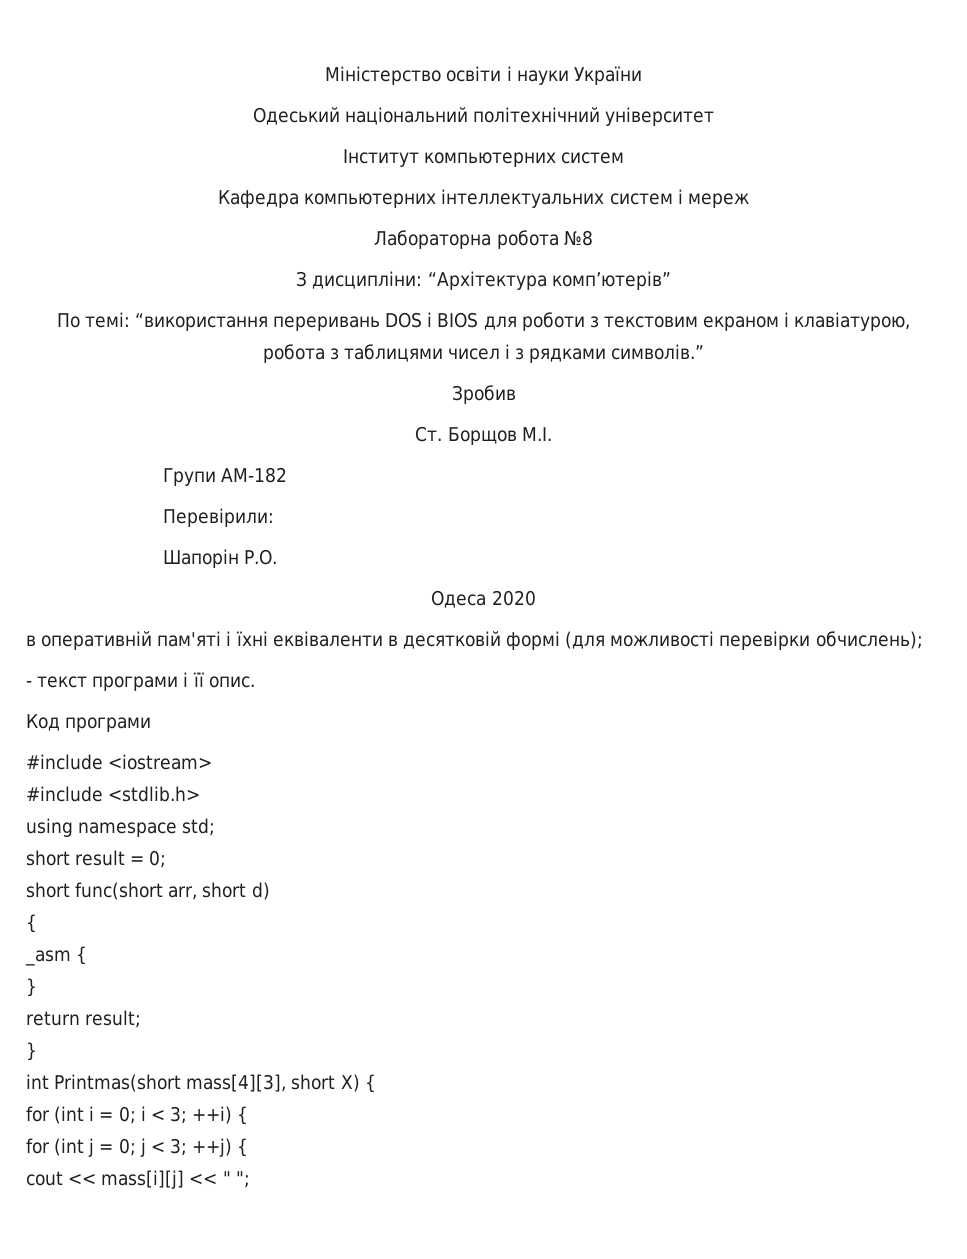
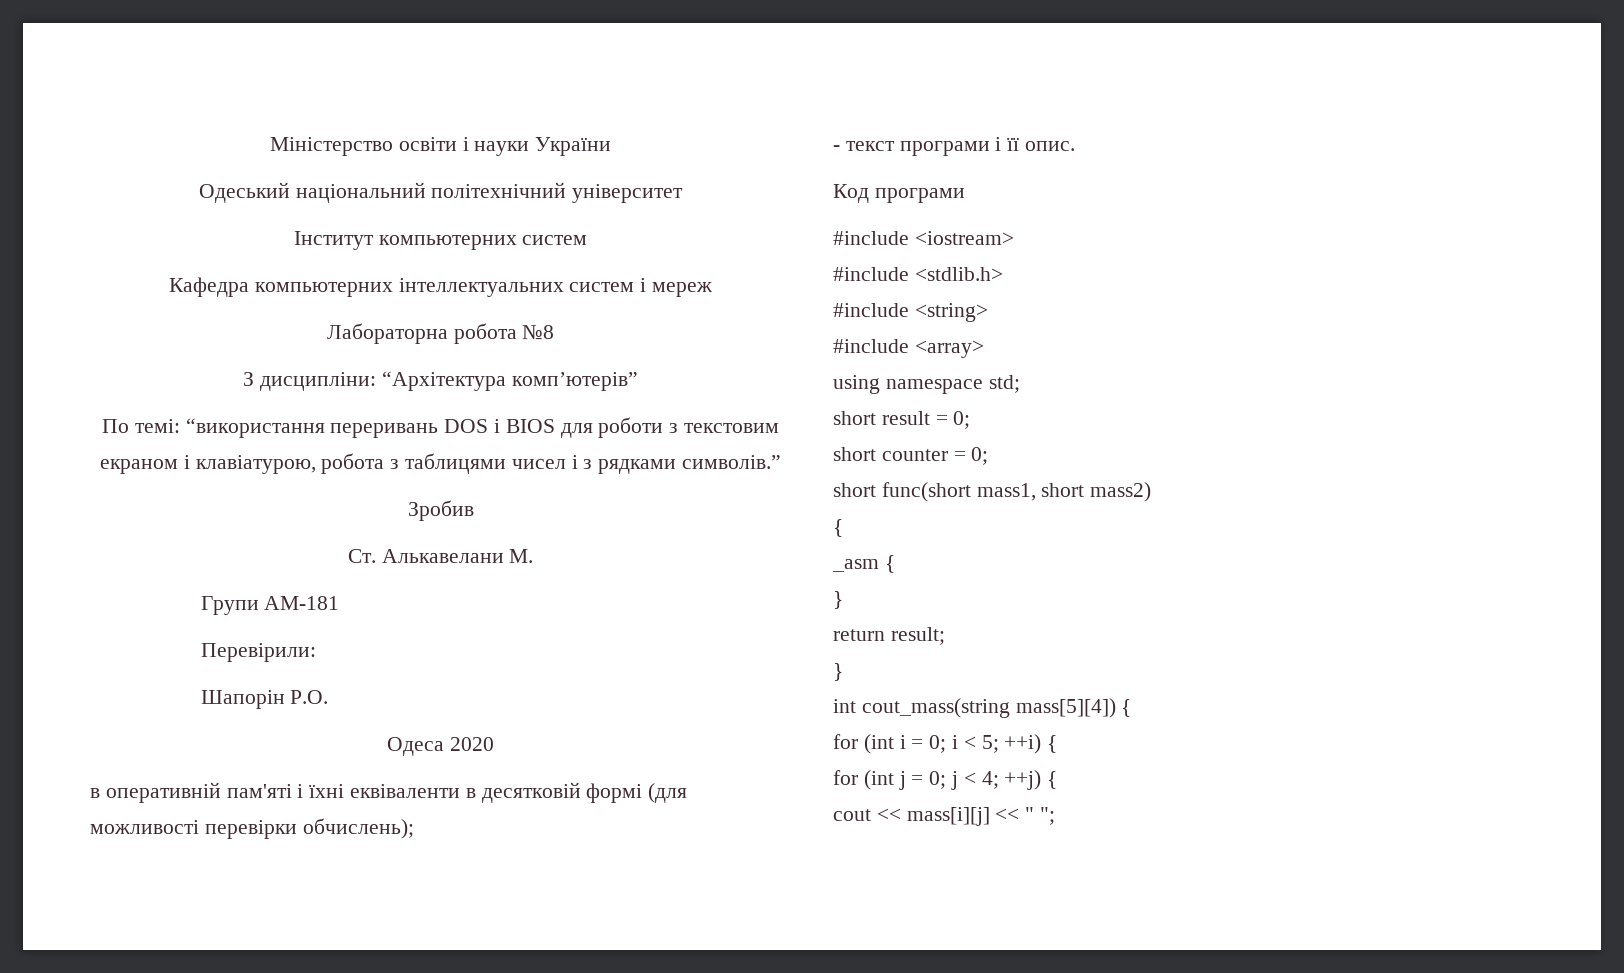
[447,427,552,445] Борщов М.I. -> [381,549,534,563] Алькавелани М.
[221,467,288,483] АМ-182 -> [264,596,340,610] АМ-181
(201, 794) none -> [833,303,988,322] [833,339,984,358] // #include <string> // #include <array>
(167, 859) none -> [833,447,989,465] // short counter = 0;
[168,882,270,900] arr, short d) -> [976,482,1152,502] mass1, short mass2)
[54,1074,360,1092] Printmas(short mass[4][3], short X) -> [861,698,1116,718] cout_mass(string mass[5][4])
[169,1106,187,1124] 3; -> [981,735,999,753] 5;
[169,1138,187,1156] 3; -> [981,771,999,789] 4;

